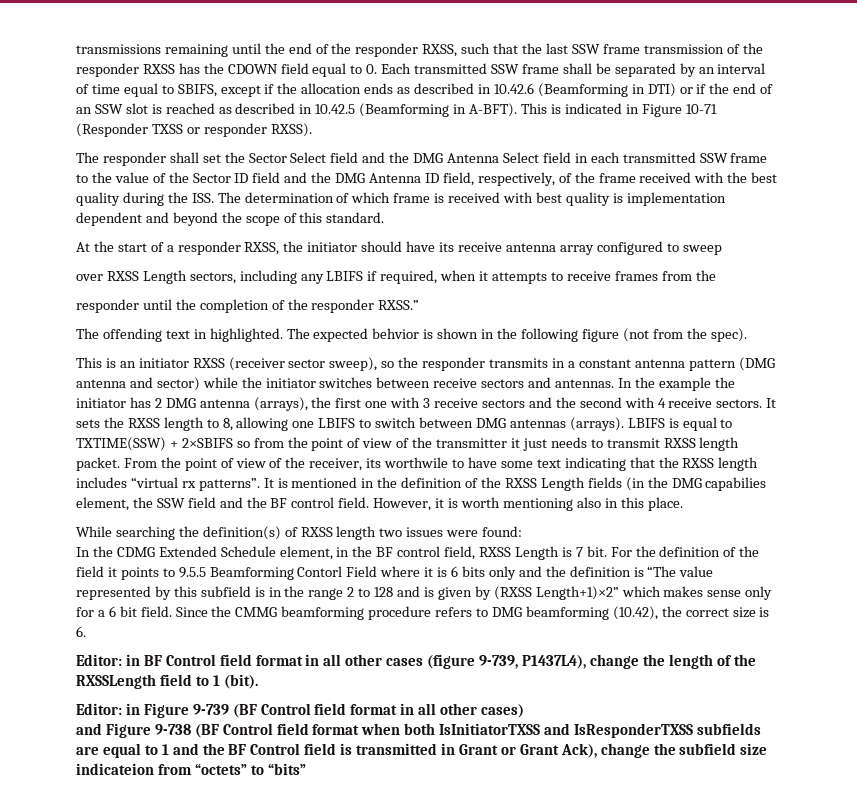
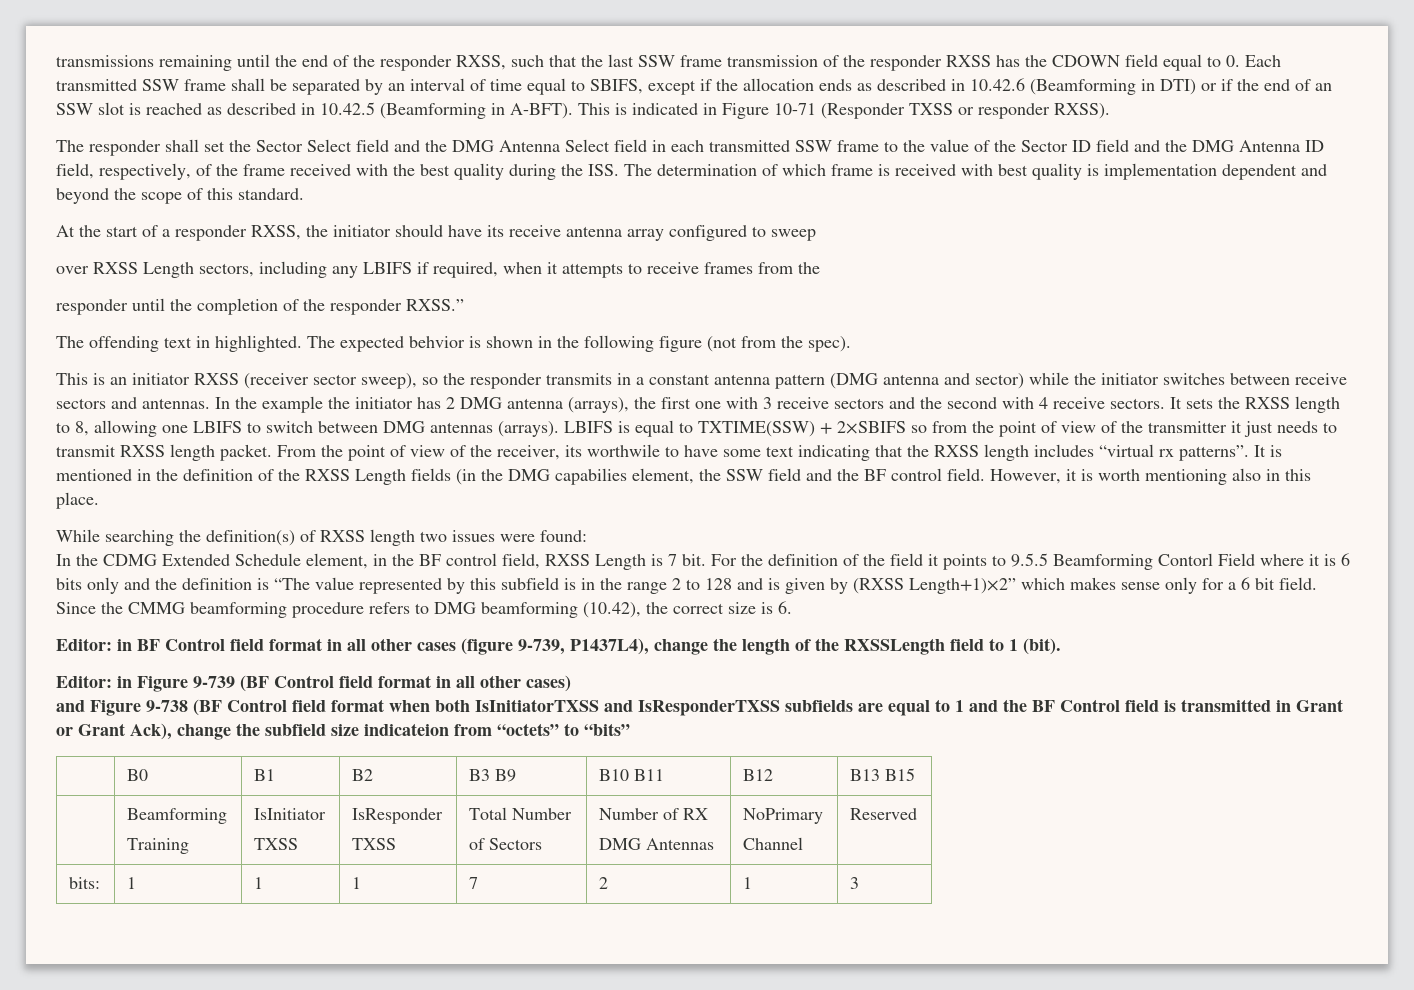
(306, 769) none -> [127,769,149,781] [254,769,276,781] [352,769,374,781] [469,769,517,782] [599,769,665,781] [743,769,774,781] [850,768,916,781] [127,808,228,824] [127,838,190,854] [254,808,327,820] [254,838,299,850] [352,808,444,824] [352,838,397,850] [469,807,573,820] [469,838,543,850] [599,808,709,820] [599,838,715,850] [743,808,824,824] [743,837,804,850] [850,808,918,820] [69,877,101,889] [127,877,137,889] [254,877,264,889] [352,877,362,889] [469,877,479,889] [599,877,609,889] [743,877,753,889] [850,877,860,889] // | B0 | B1 | B2 | B3 B9 | B10 B11 | B12 | B13 B15 // | Beamforming // Training | IsInitiator // TXSS | IsResponder // TXSS | Total Number // of Sectors | Number of RX // DMG Antennas | NoPrimary // Channel | Reserved // bits: | 1 | 1 | 1 | 7 | 2 | 1 | 3

